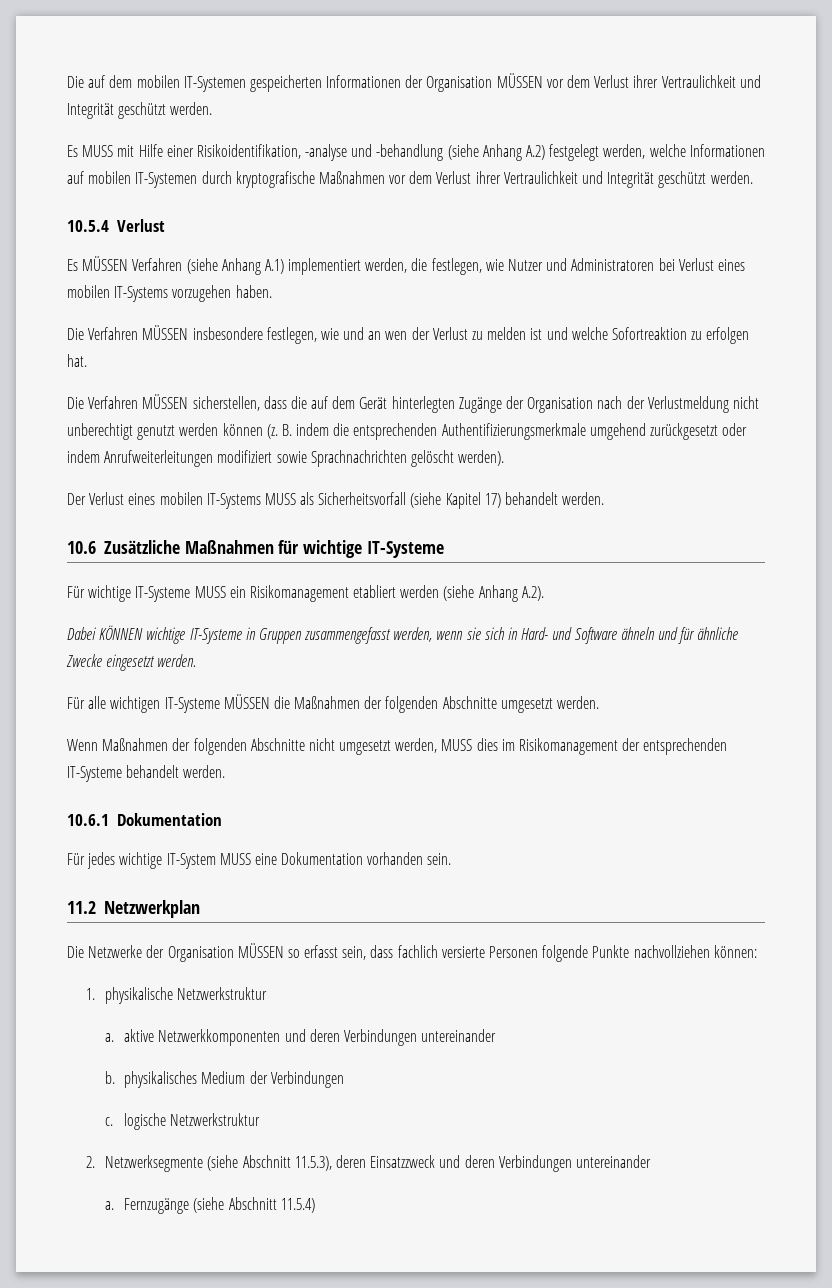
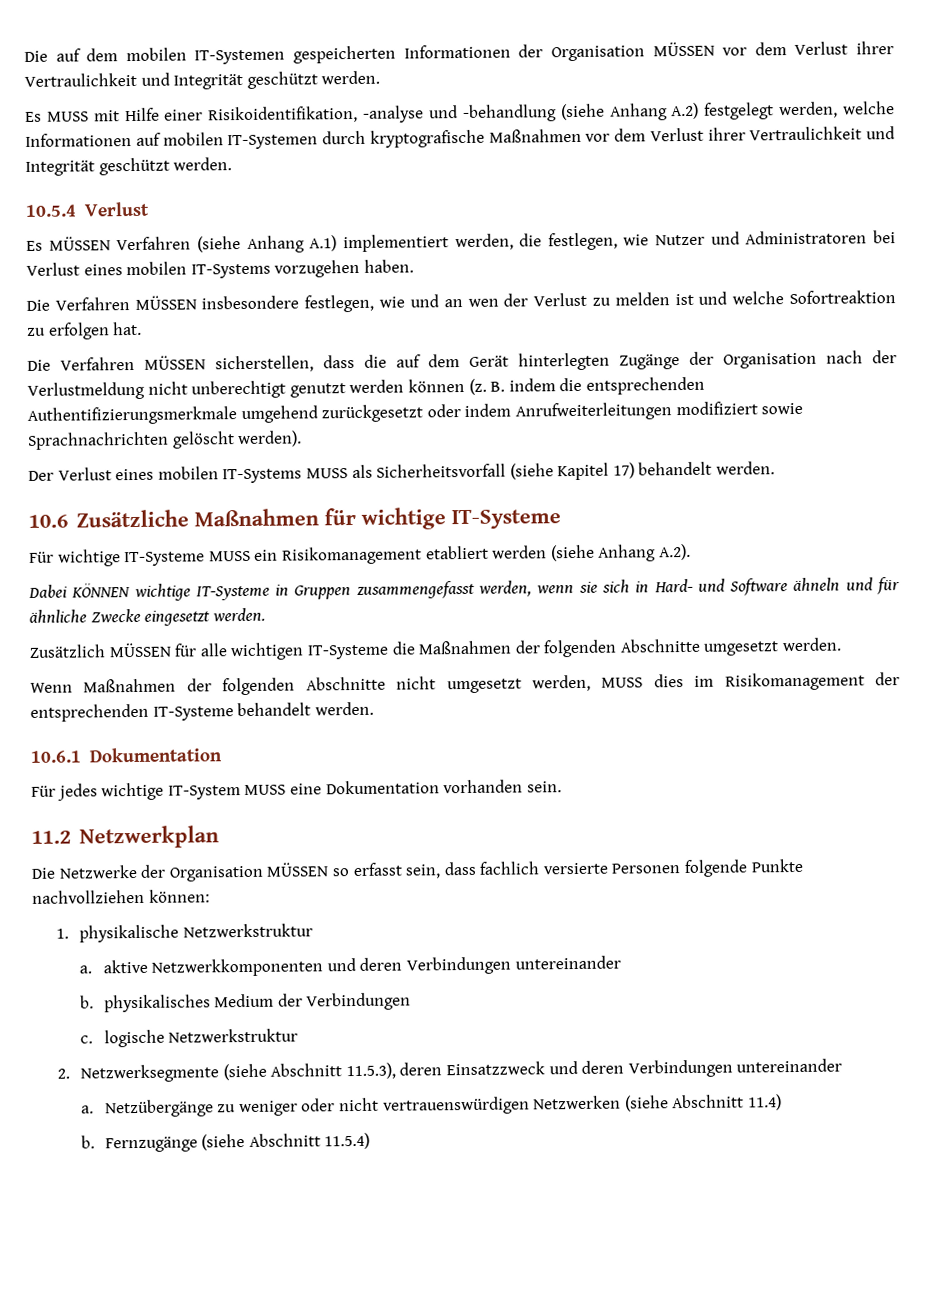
[67,697,85,709] Für -> [29,642,198,658] Zusätzlich MÜSSEN für
[223,694,270,709] MÜSSEN -> (389, 652) none
(115, 1205) none -> [104,1094,782,1118] [81,1135,96,1149] Netzübergänge zu weniger oder nicht vertrauenswürdigen Netzwerken (siehe Abschnitt 11.4) // b.

